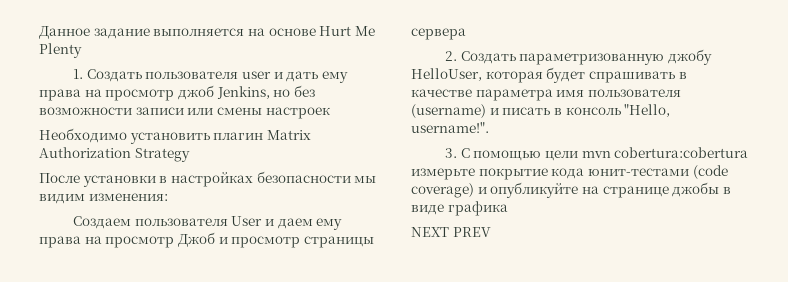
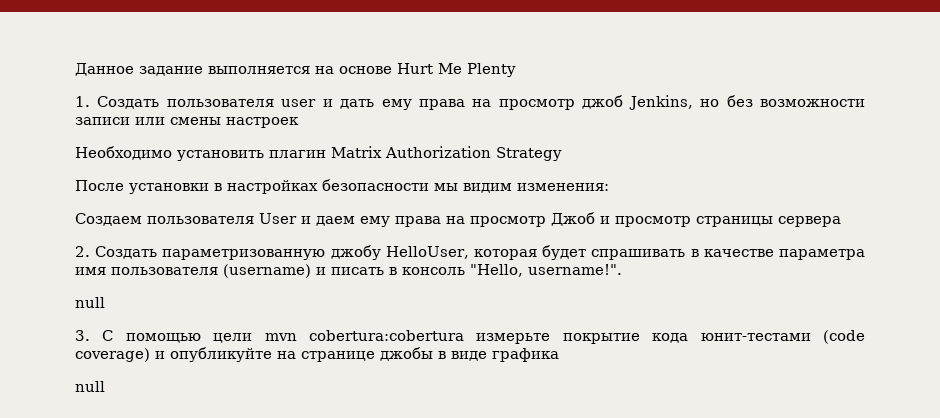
(489, 127) none -> [75,297,105,308] // null
[411,227,491,237] NEXT PREV -> [75,381,105,392] null

